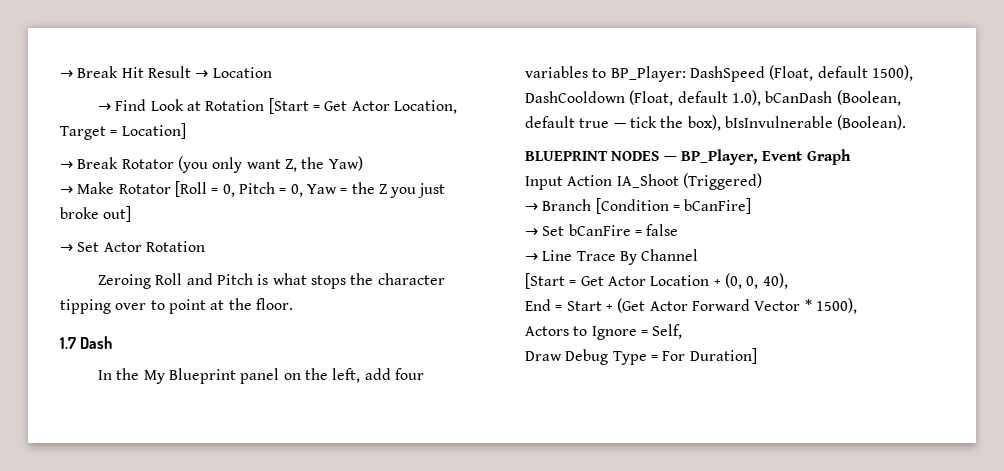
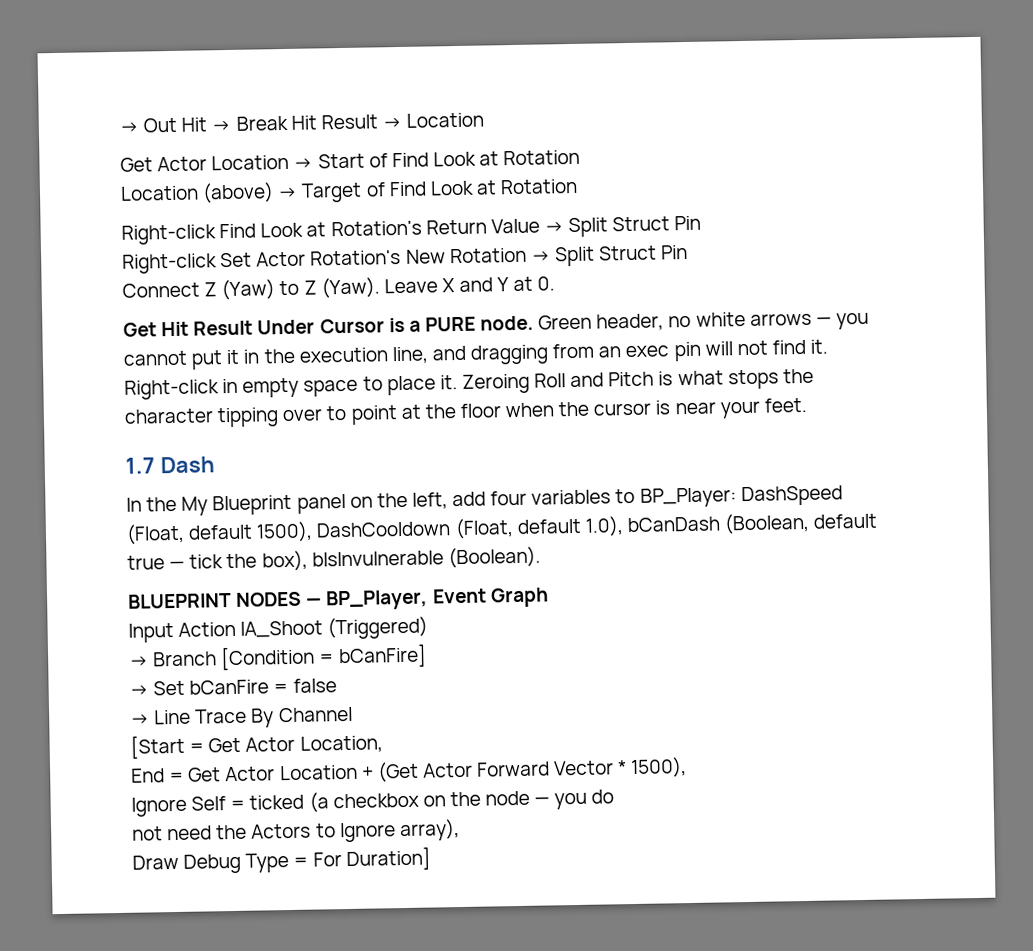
[60,70,73,78] → -> [119,117,232,133] → Out Hit →
[98,98,457,114] [60,123,186,140] [60,156,363,173] [60,181,446,198] [60,206,132,222] [60,241,205,252] → Find Look at Rotation [Start = Get Actor Location, Target = Location] // → Break Rotator (you only want Z, the Yaw) // → Make Rotator [Roll = 0, Pitch = 0, Yaw = the Z you just broke out] // → Set Actor Rotation // -> [120,149,581,172] [120,178,579,204] [121,215,702,245] [122,244,689,274] [122,276,556,301] [123,311,869,337] [123,339,829,370] [124,375,458,400] Get Actor Location → Start of Find Look at Rotation // Location (above) → Target of Find Look at Rotation // Right-click Find Look at Rotation's Return Value → Split Struct Pin // Right-click Set Actor Rotation's New Rotation → Split Struct Pin // Connect Z (Yaw) to Z (Yaw). Leave X and Y at 0. // Get Hit Result Under Cursor is a PURE node. Green header, no white arrows — you cannot put it in the execution line, and dragging from an exec pin will not find it. Right-click in empty space to place it.
[255,298,293,310] floor. -> [459,397,807,419] floor when the cursor is near your feet.
[650,273,788,289] Location + (0, 0, 40), -> [299,735,383,754] Location,
[566,301,602,311] Start -> [188,764,358,782] Get Actor Location
(857, 306) none -> [131,789,615,817] [132,824,248,841] Ignore Self = ticked (a checkbox on the node — you do // not need the
[640,324,683,339] = Self, -> [398,819,460,842] array),

